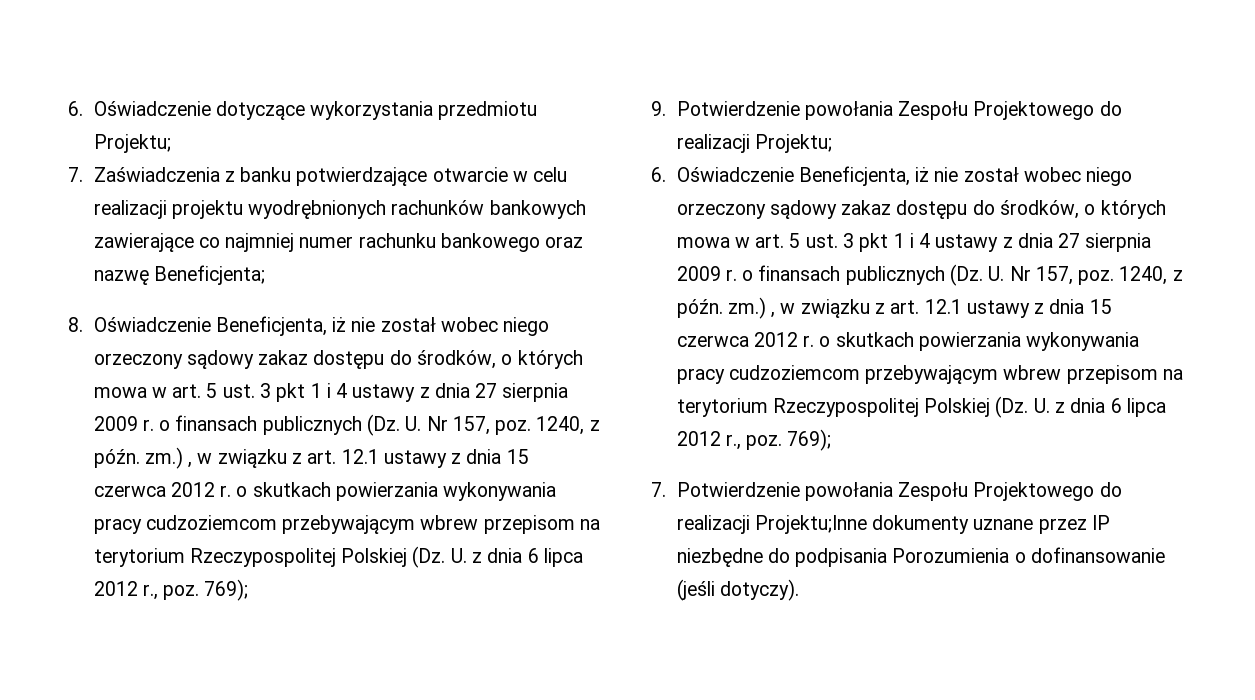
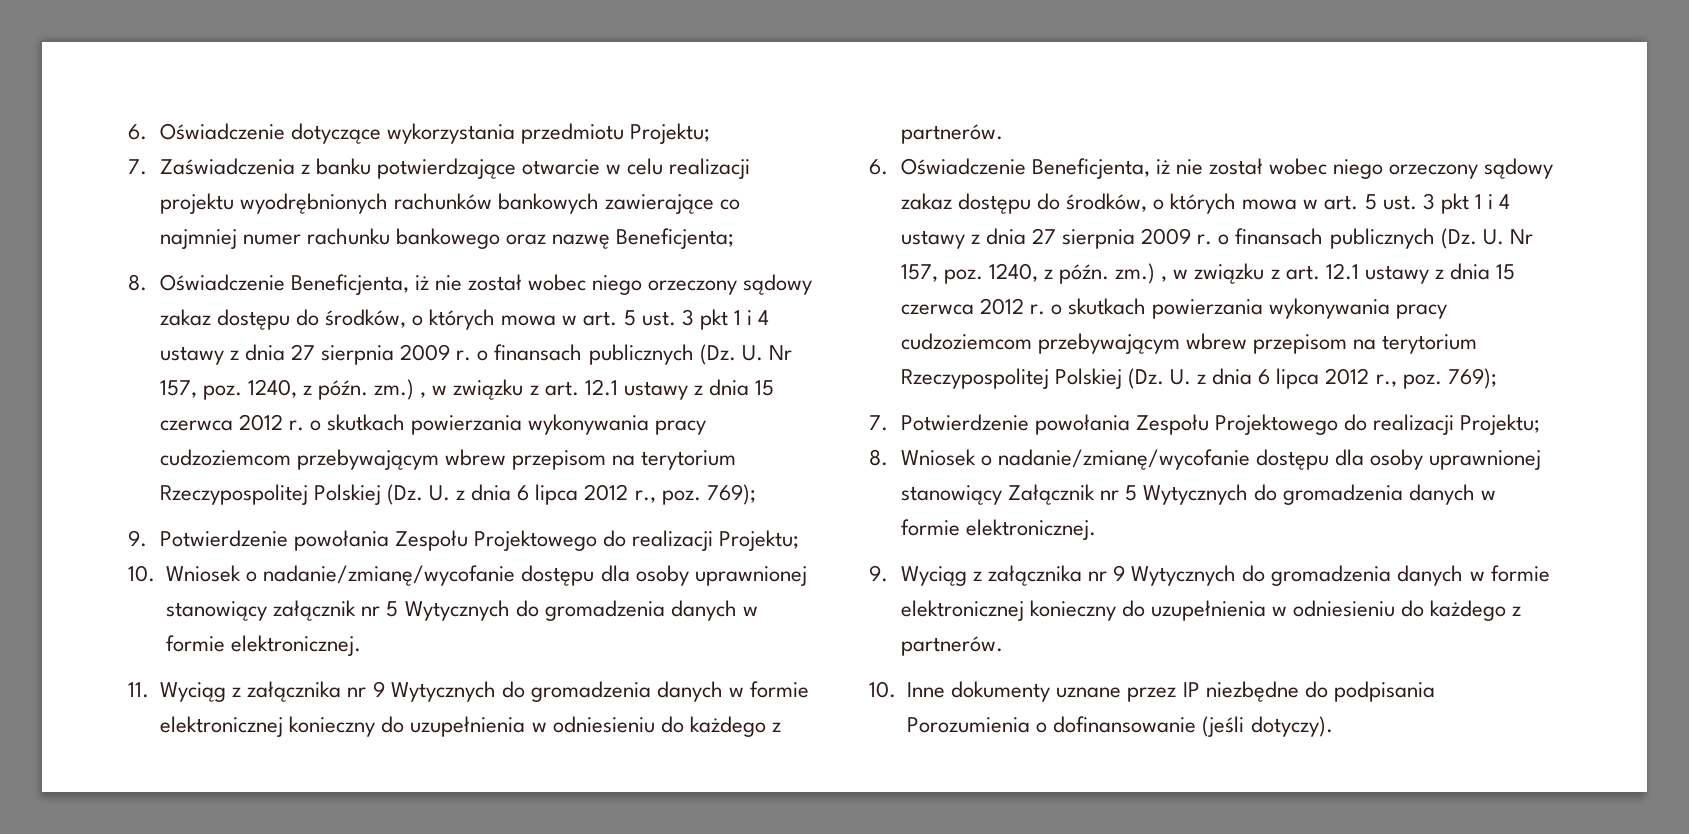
(832, 143) none -> [128,565,807,586] [166,600,758,621] [166,635,362,656] [128,681,809,702] [160,716,781,737] [901,124,1004,144] // 10. Wniosek o nadanie/zmianę/wycofanie dostępu dla osoby uprawnionej stanowiący załącznik nr 5 Wytycznych do gromadzenia danych w formie elektronicznej. // 11. Wyciąg z załącznika nr 9 Wytycznych do gromadzenia danych w formie elektronicznej konieczny do uzupełnienia w odniesieniu do każdego z partnerów.
[754,515,867,534] Projektu;Inne -> [1460,414,1541,435] [869,449,1542,470] [900,484,1497,505] [900,519,1096,540] [869,565,1550,586] [900,600,1522,621] [900,636,1003,656] [869,681,946,698] Projektu; // 8. Wniosek o nadanie/zmianę/wycofanie dostępu dla osoby uprawnionej stanowiący Załącznik nr 5 Wytycznych do gromadzenia danych w formie elektronicznej. // 9. Wyciąg z załącznika nr 9 Wytycznych do gromadzenia danych w formie elektronicznej konieczny do uzupełnienia w odniesieniu do każdego z partnerów. // 10. Inne

